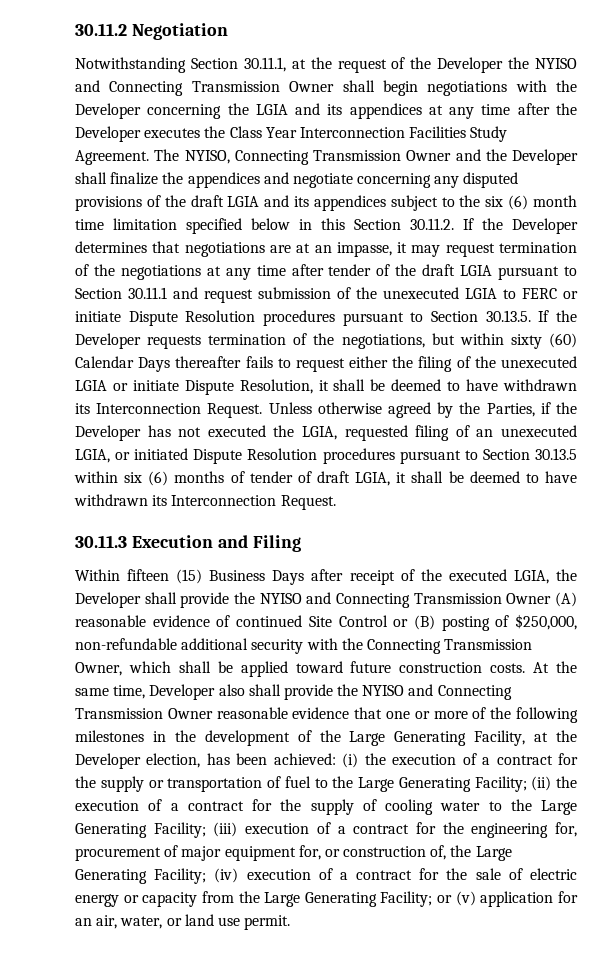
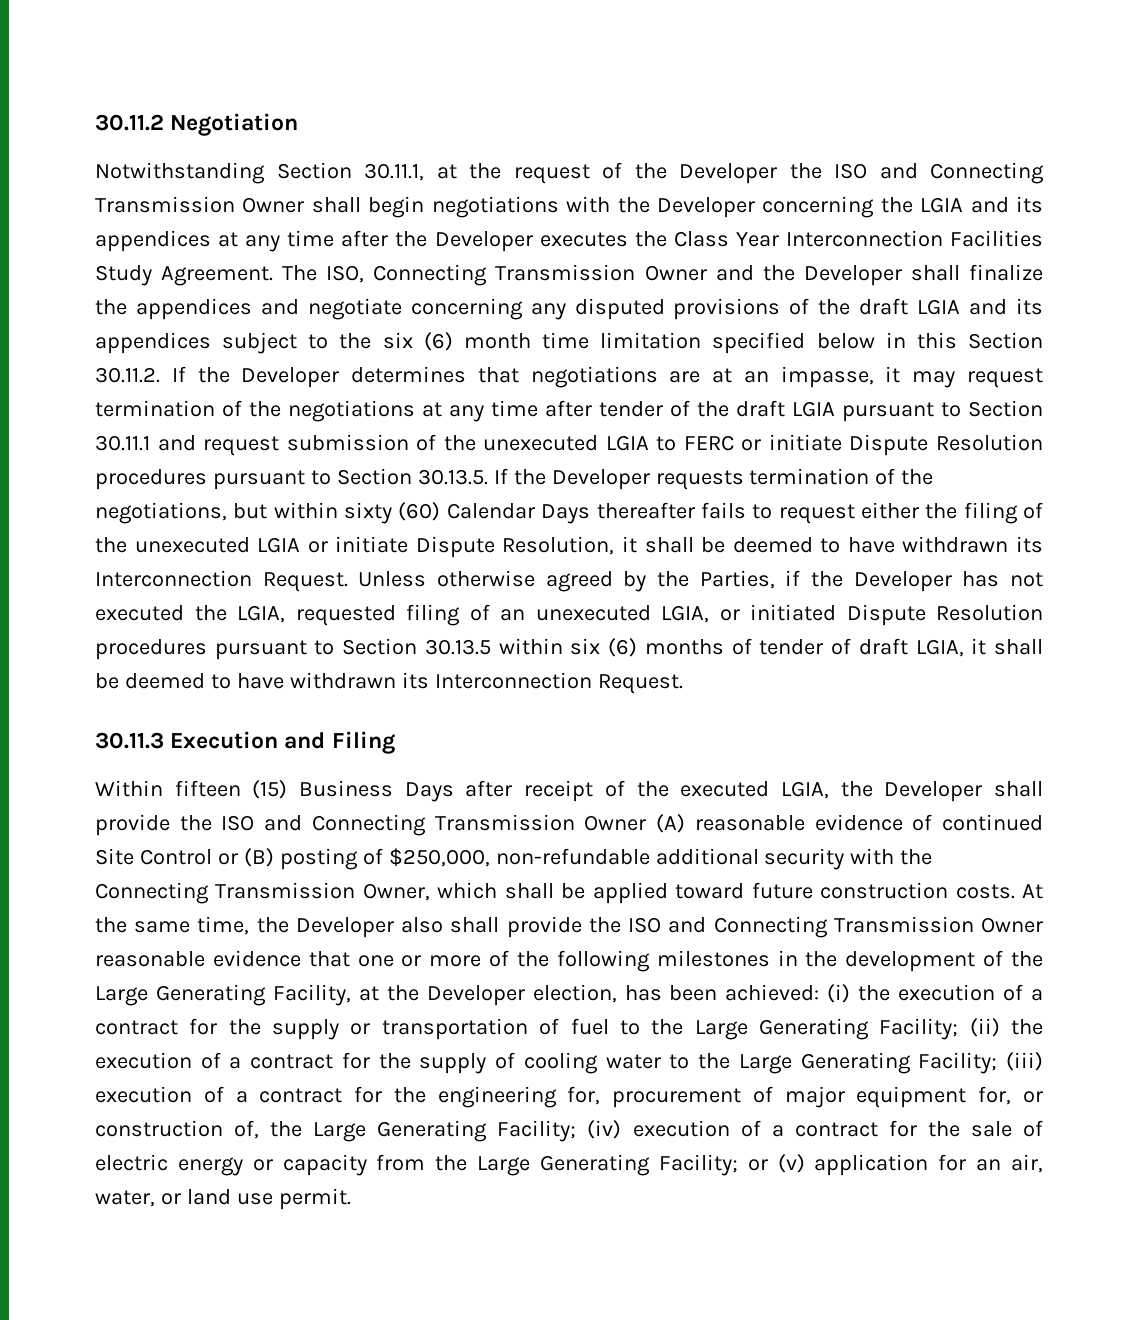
[534,58,577,69] NYISO -> [834,163,867,179] ISO
[184,150,230,164] NYISO, -> [326,265,365,283] ISO,
[259,593,302,604] NYISO -> [221,815,255,831] ISO
(146, 692) none -> [256,917,289,933] the
[362,685,405,696] NYISO -> [628,917,662,933] ISO

